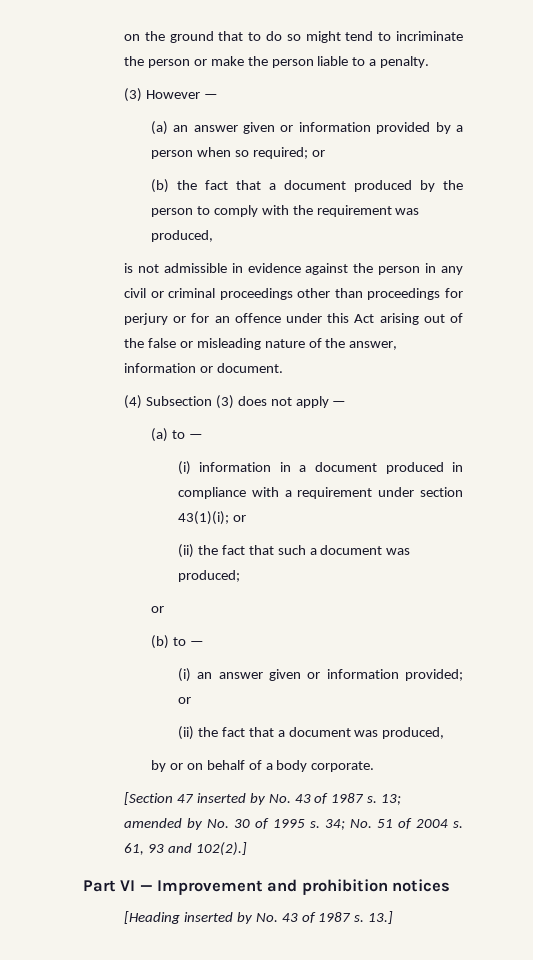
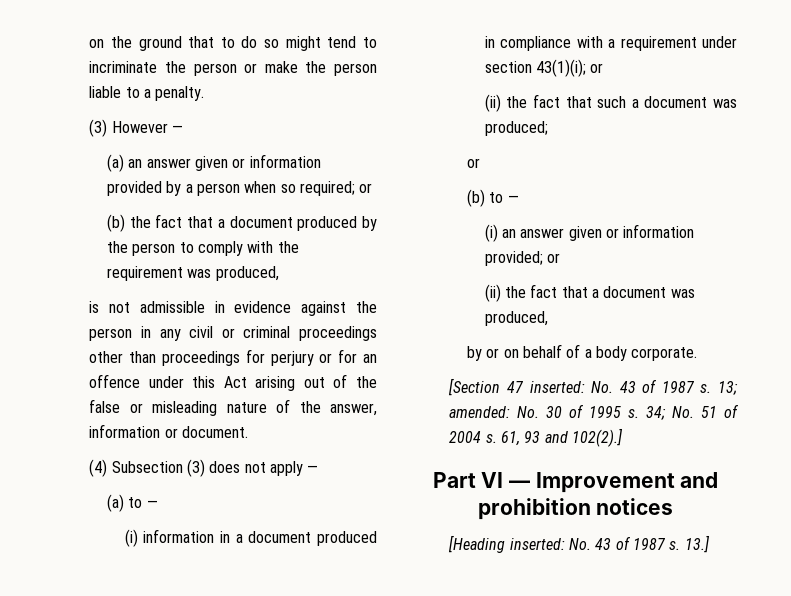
[196,793,266,805] inserted by -> [529,381,585,393] inserted:
[123,818,203,830] amended by -> [449,406,511,418] amended:
[183,912,253,924] inserted by -> [509,538,565,550] inserted:

